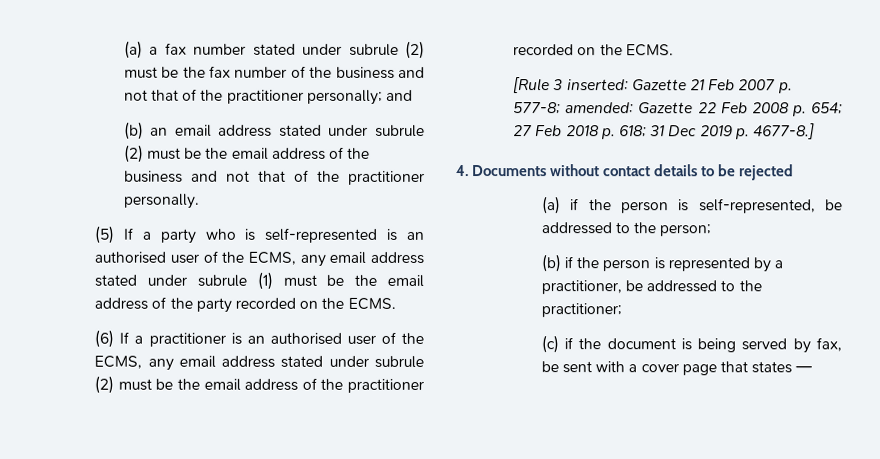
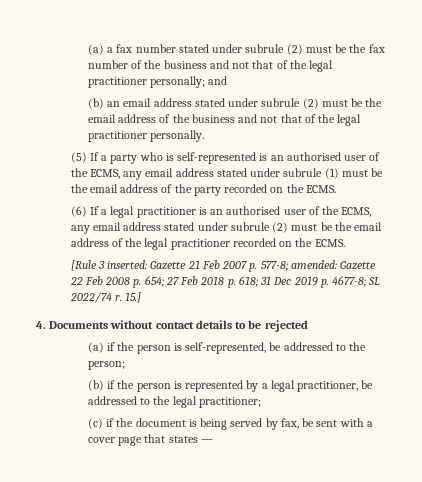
(224, 95) none -> [309,60,334,72] legal
(340, 176) none -> [337,114,362,126] legal
(144, 339) none -> [110,206,135,218] legal
(344, 384) none -> [144,238,169,250] legal
[752,123,815,140] 4677-8.] -> [332,276,381,287] [69,292,142,303] 4677-8; SL 2022/74 r. 15.]
(784, 264) none -> [270,380,295,392] legal
(762, 286) none -> [172,396,197,408] legal

